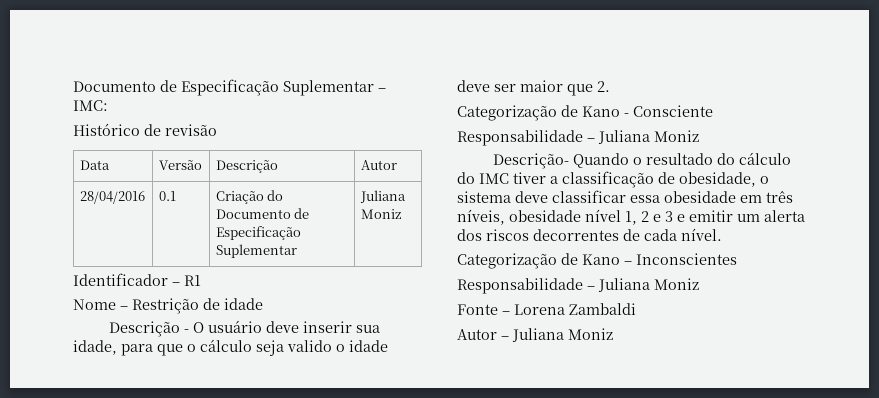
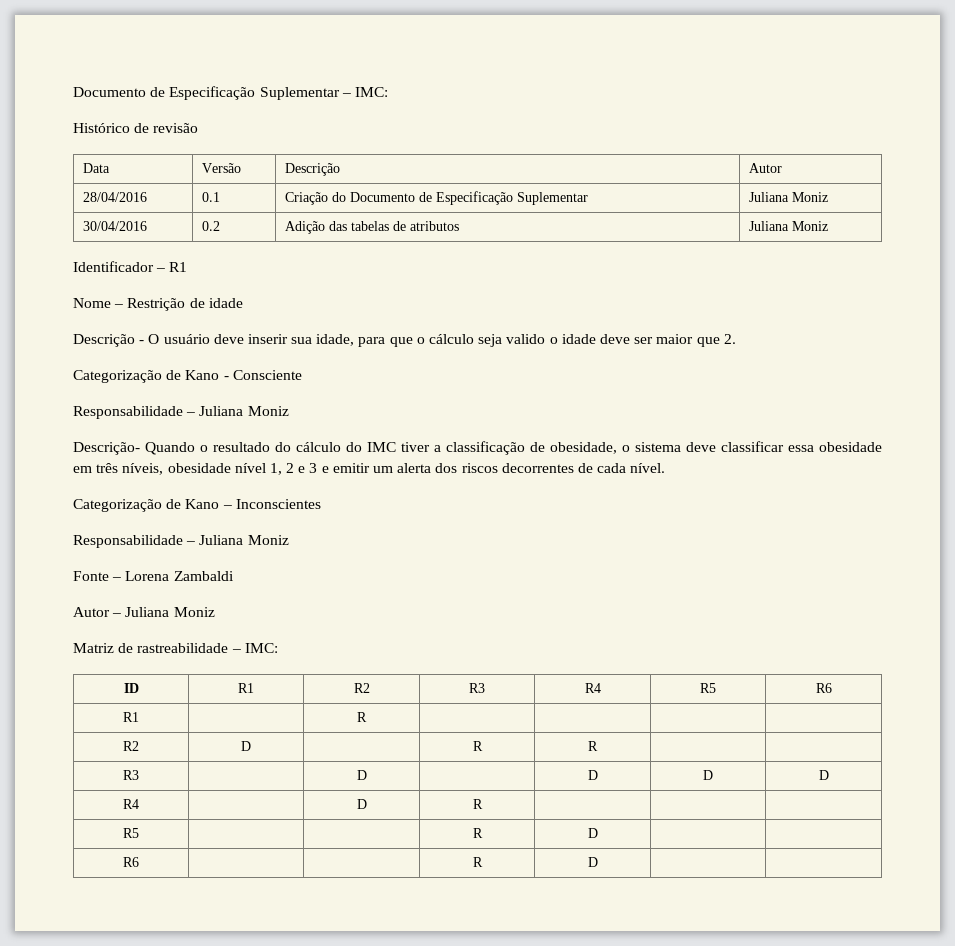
(402, 214) none -> [82,221,147,231] [201,221,220,231] [284,221,459,234] [748,221,828,231] // 30/04/2016 | 0.2 | Adição das tabelas de atributos | Juliana Moniz
(613, 334) none -> [73,643,278,653] [123,683,139,693] [238,683,254,693] [353,683,370,693] [469,683,485,693] [584,683,601,693] [700,683,716,693] [815,683,832,693] [123,712,139,722] [357,712,367,722] [123,741,139,751] [241,741,251,751] [472,741,483,751] [588,741,598,751] [123,770,139,780] [356,770,367,780] [587,770,598,780] [703,770,713,780] [818,770,829,780] [123,799,139,809] [356,799,367,809] [472,799,483,809] [123,828,139,838] [472,828,483,838] [587,828,598,838] [123,857,139,867] [472,857,483,867] [587,857,598,867] // Matriz de rastreabilidade – IMC: // ID | R1 | R2 | R3 | R4 | R5 | R6 // R1 | | R | | | | // R2 | D | | R | R | | // R3 | | D | | D | D | D // R4 | | D | R | | | // R5 | | | R | D | | // R6 | | | R | D | |

